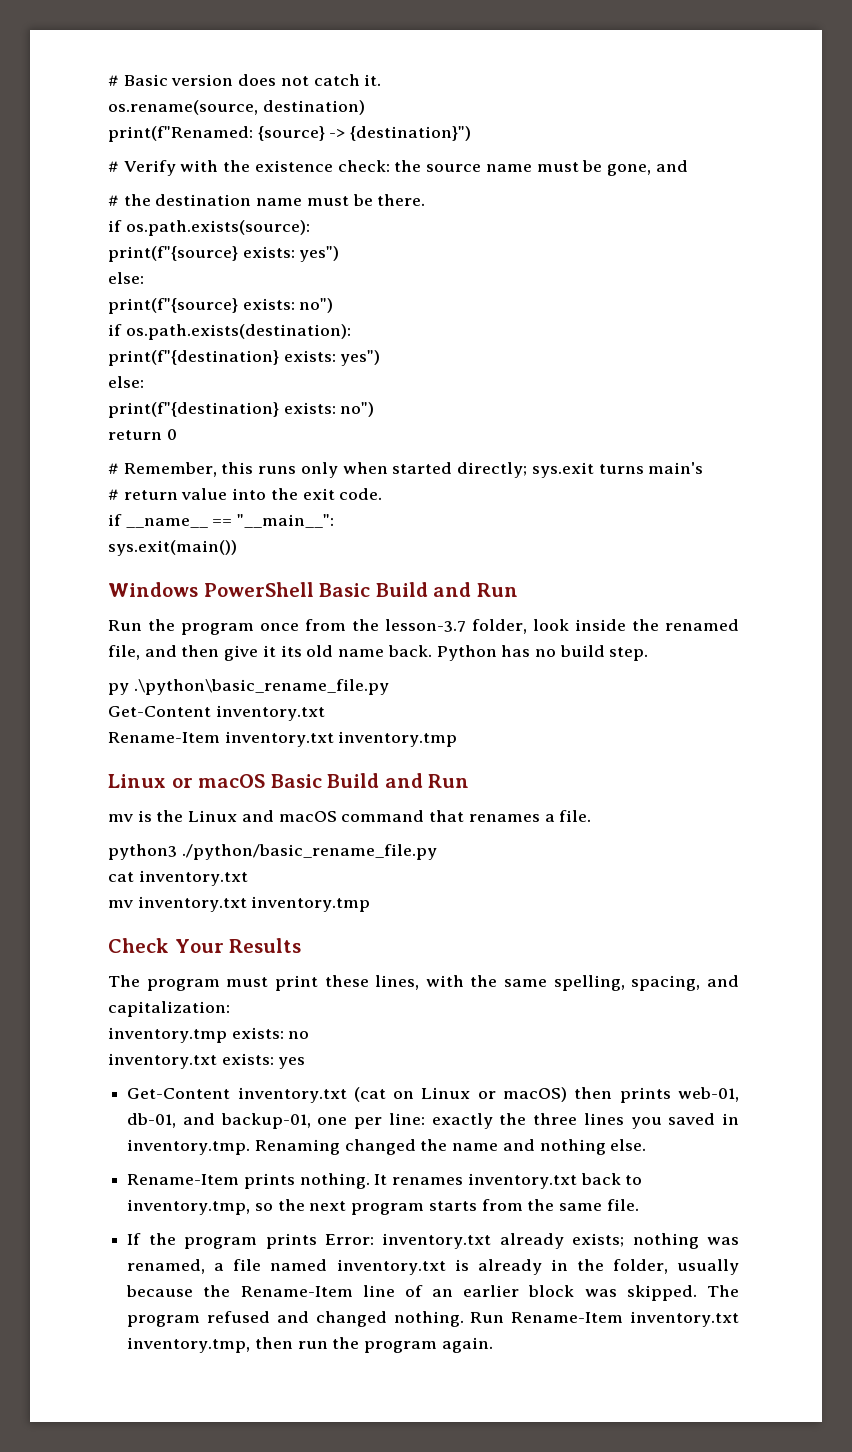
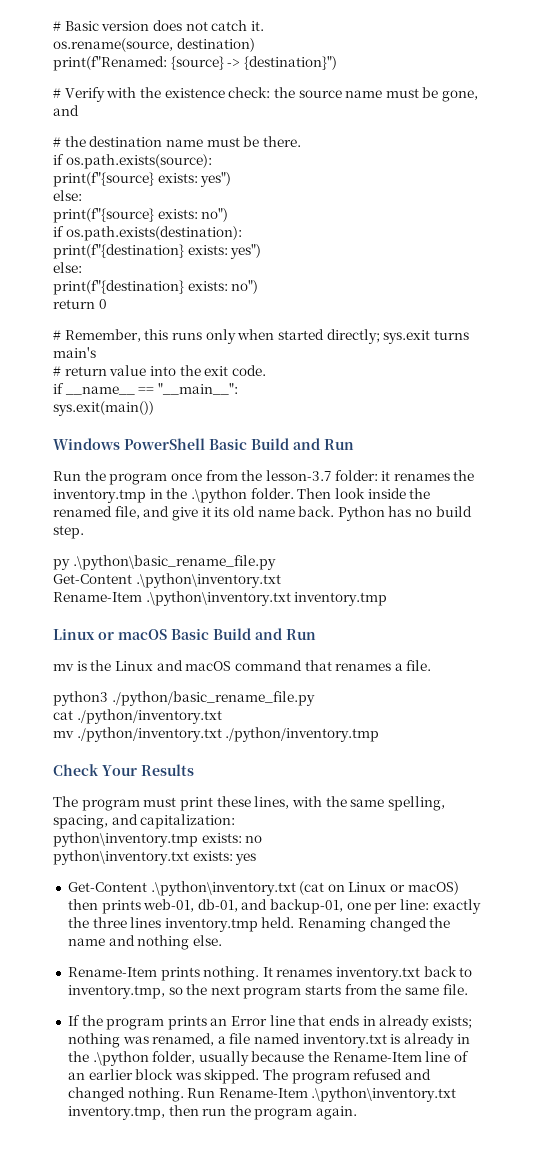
[472,619,527,634] folder, -> [334,470,475,481] [53,488,332,503] folder: it renames the inventory.tmp in the .\python folder. Then
[181,645,220,657] then -> (170, 511) none
[215,705,325,721] [108,731,334,747] inventory.txt // Rename-Item inventory.txt -> [135,573,281,588] [53,591,291,606] .\python\inventory.txt // Rename-Item .\python\inventory.txt
[138,870,248,886] [108,896,371,912] inventory.txt // mv inventory.txt inventory.tmp -> [76,709,222,724] [53,727,380,742] ./python/inventory.txt // mv ./python/inventory.txt ./python/inventory.tmp
[108,1027,227,1043] inventory.tmp -> [53,832,198,847] python\inventory.tmp
[108,1053,217,1069] inventory.txt -> [53,850,189,865] python\inventory.txt
[237,1087,347,1103] inventory.txt -> [150,881,296,896] .\python\inventory.txt
[630,1113,739,1129] [127,1139,251,1155] you saved in inventory.tmp. -> [164,917,295,932] inventory.tmp held.
[324,1233,492,1249] Error: inventory.txt -> [210,1015,376,1026] an Error line that ends in
(604, 1265) none -> [92,1051,149,1066] .\python
[630,1311,739,1327] inventory.txt -> [311,1087,457,1102] .\python\inventory.txt

